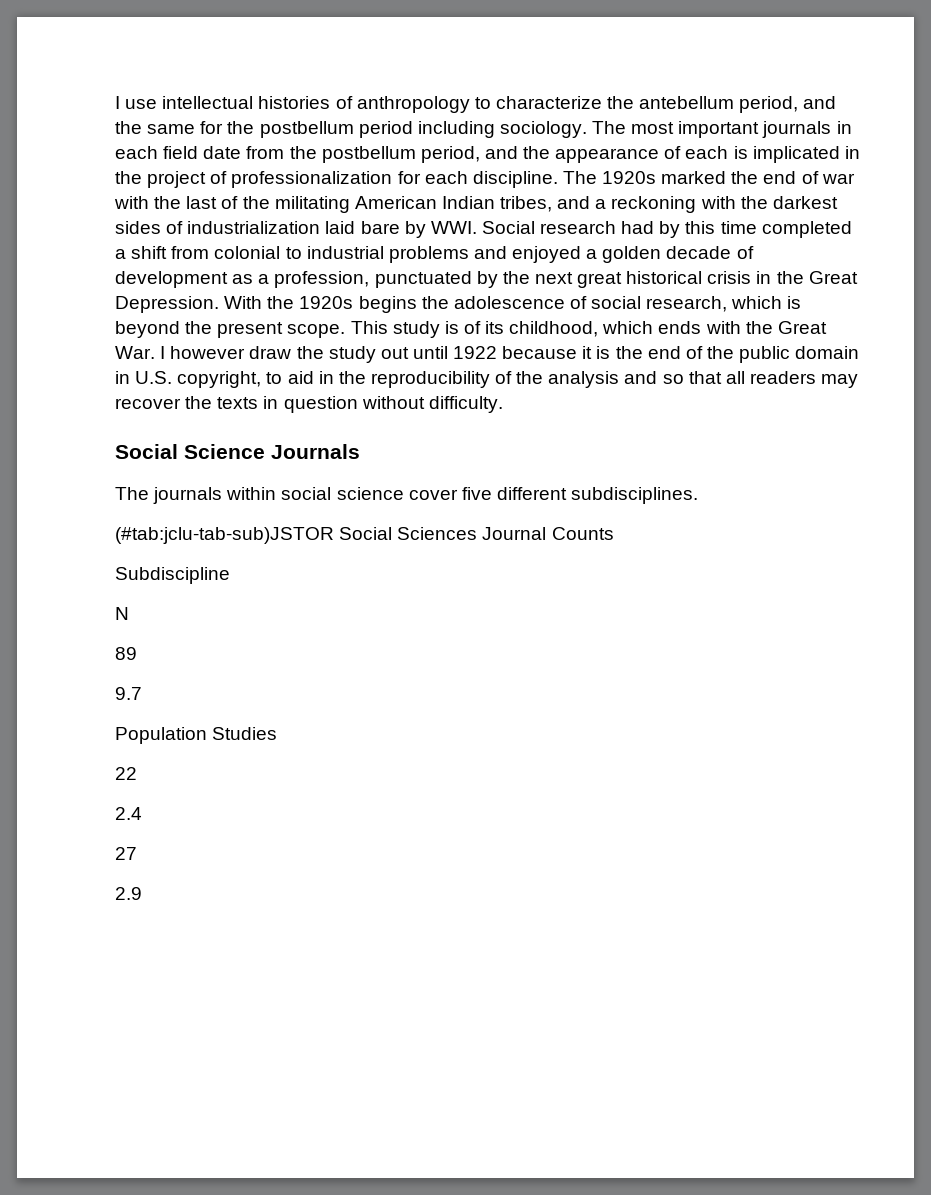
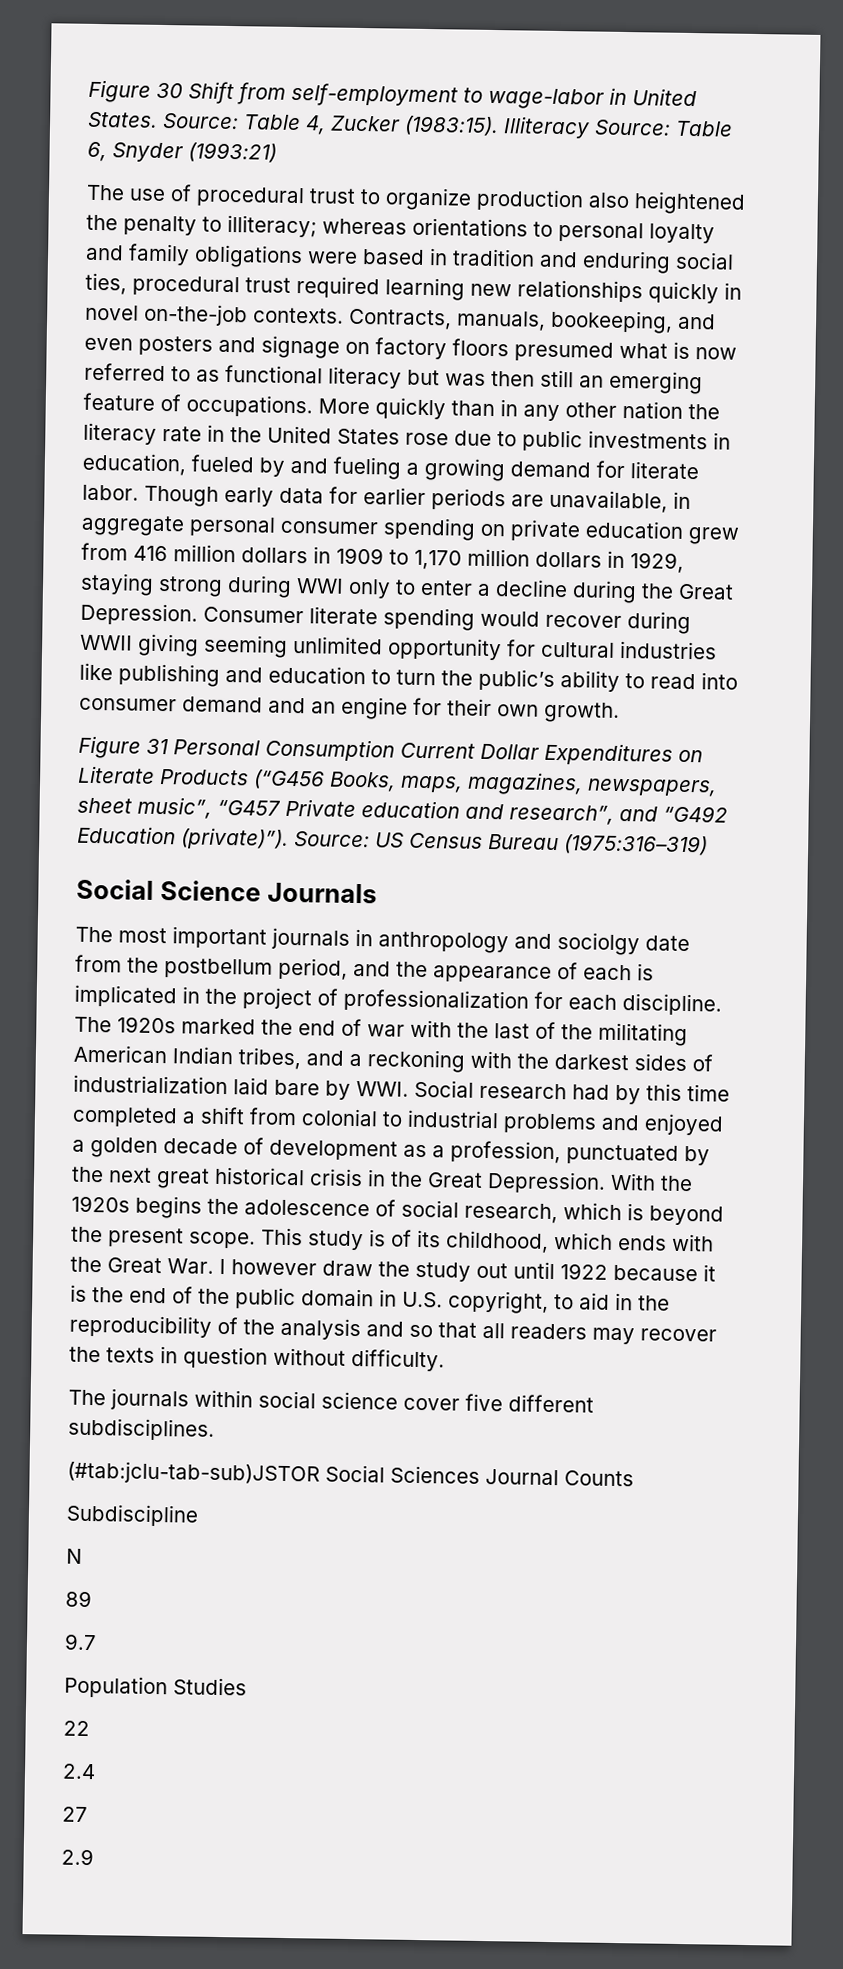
[115,96,837,113] [115,121,587,138] I use intellectual histories of anthropology to characterize the antebellum period, and the same for the postbellum period including sociology. -> [88,79,697,110] [87,111,733,139] [87,141,277,163] [86,184,746,215] [86,214,715,244] [85,243,734,274] [85,272,742,304] [85,303,716,334] [84,335,737,362] [84,362,703,395] [83,392,720,422] [83,422,731,452] [82,452,699,482] [82,484,691,513] [81,514,739,545] [81,542,684,573] [80,572,734,604] [80,602,691,635] [80,633,717,661] [79,662,738,692] [79,696,620,723] [78,735,703,766] [78,765,717,797] [77,796,728,825] [77,825,708,856] [76,878,377,904] Figure 30 Shift from self-employment to wage-labor in United States. Source: Table 4, Zucker (1983:15). Illiteracy Source: Table 6, Snyder (1993:21) // The use of procedural trust to organize production also heightened the penalty to illiteracy; whereas orientations to personal loyalty and family obligations were based in tradition and enduring social ties, procedural trust required learning new relationships quickly in novel on-the-job contexts. Contracts, manuals, bookeeping, and even posters and signage on factory floors presumed what is now referred to as functional literacy but was then still an emerging feature of occupations. More quickly than in any other nation the literacy rate in the United States rose due to public investments in education, fueled by and fueling a growing demand for literate labor. Though early data for earlier periods are unavailable, in aggregate personal consumer spending on private education grew from 416 million dollars in 1909 to 1,170 million dollars in 1929, staying strong during WWI only to enter a decline during the Great Depression. Consumer literate spending would recover during WWII giving seeming unlimited opportunity for cultural industries like publishing and education to turn the public’s ability to read into consumer demand and an engine for their own growth. // Figure 31 Personal Consumption Current Dollar Expenditures on Literate Products (“G456 Books, maps, magazines, newspapers, sheet music”, “G457 Private education and research”, and “G492 Education (private)”). Source: US Census Bureau (1975:316–319) // Social Science Journals //
[115,146,199,159] each field -> [378,931,640,956] anthropology and sociolgy
[115,444,360,459] // Social Science Journals -> (445, 1360) none

